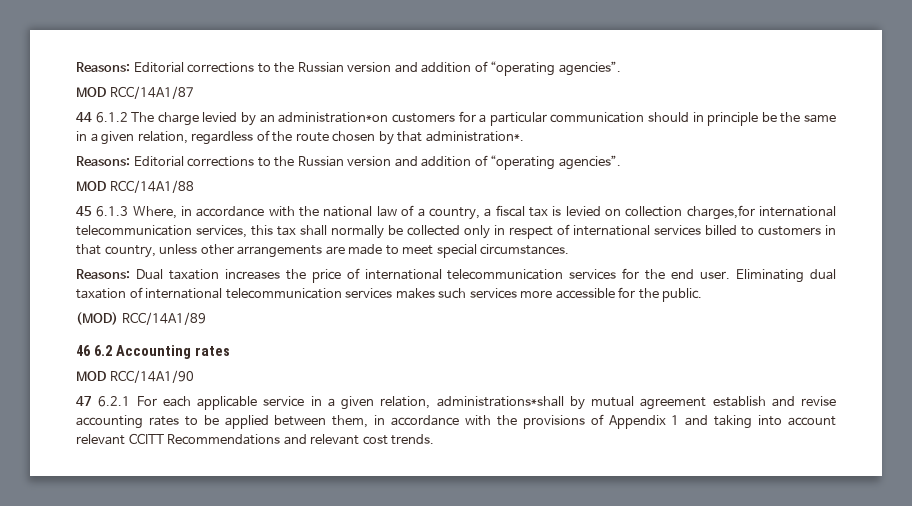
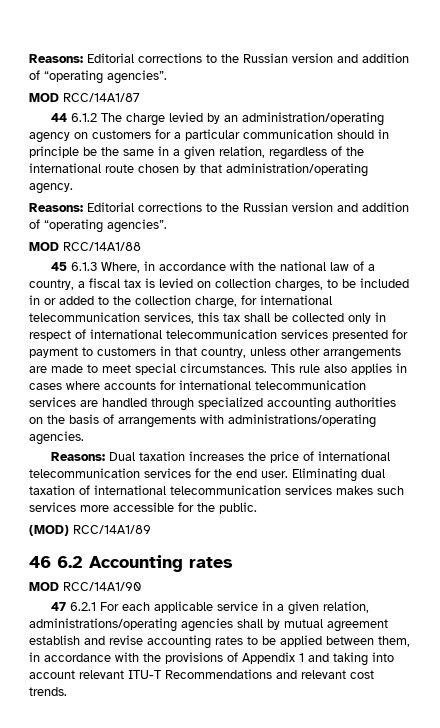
[278,112,389,123] administration*on -> [241,112,384,126] [29,132,88,143] administration/operating agency on
(293, 136) none -> [29,163,101,173] international
[425,131,524,142] administration*. -> [226,163,368,177] [29,183,73,194] administration/operating agency.
[686,205,755,220] charges,for -> [275,278,409,292] [29,295,257,309] charges, to be included in or added to the collection charge, for
[331,225,384,239] normally -> (270, 317) none
[654,225,737,236] services billed -> [166,329,408,341] [29,347,78,358] telecommunication services presented for payment
(570, 249) none -> [271,363,407,375] [29,380,366,390] [29,397,396,411] [29,414,376,428] [29,431,84,445] This rule also applies in cases where accounts for international telecommunication services are handled through specialized accounting authorities on the basis of arrangements with administrations/operating agencies.
[436,396,564,407] administrations*shall -> [29,618,263,632] administrations/operating agencies shall
[128,433,164,444] CCITT -> [128,670,162,679] ITU-T

